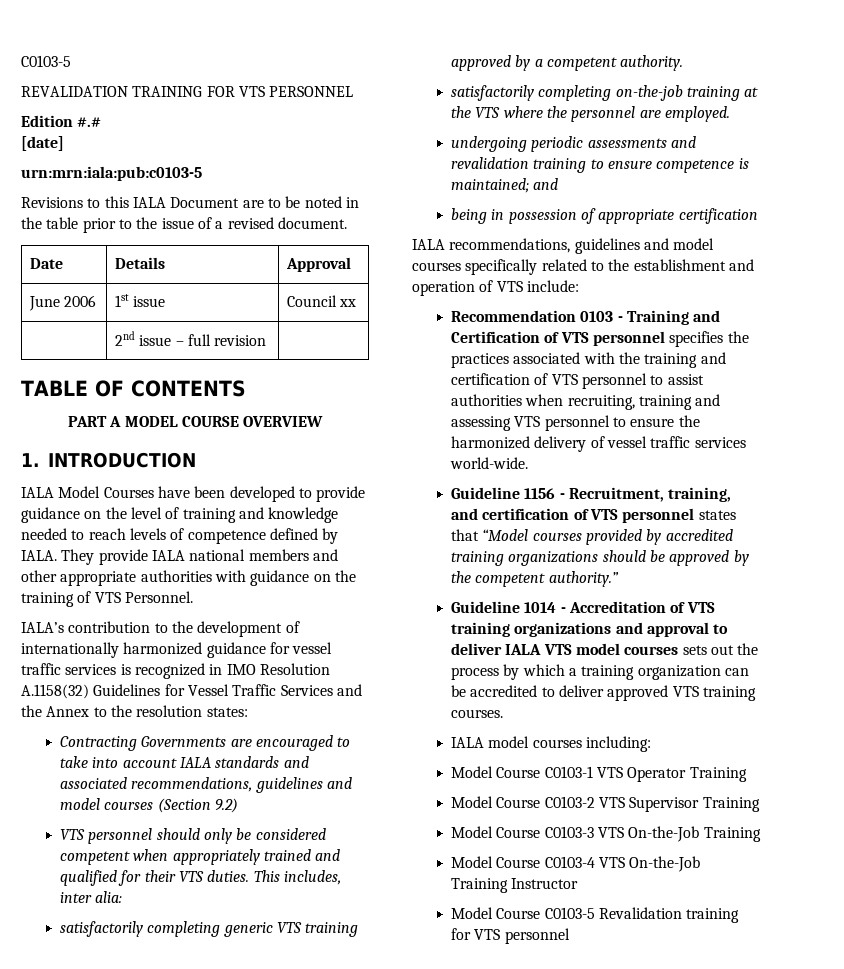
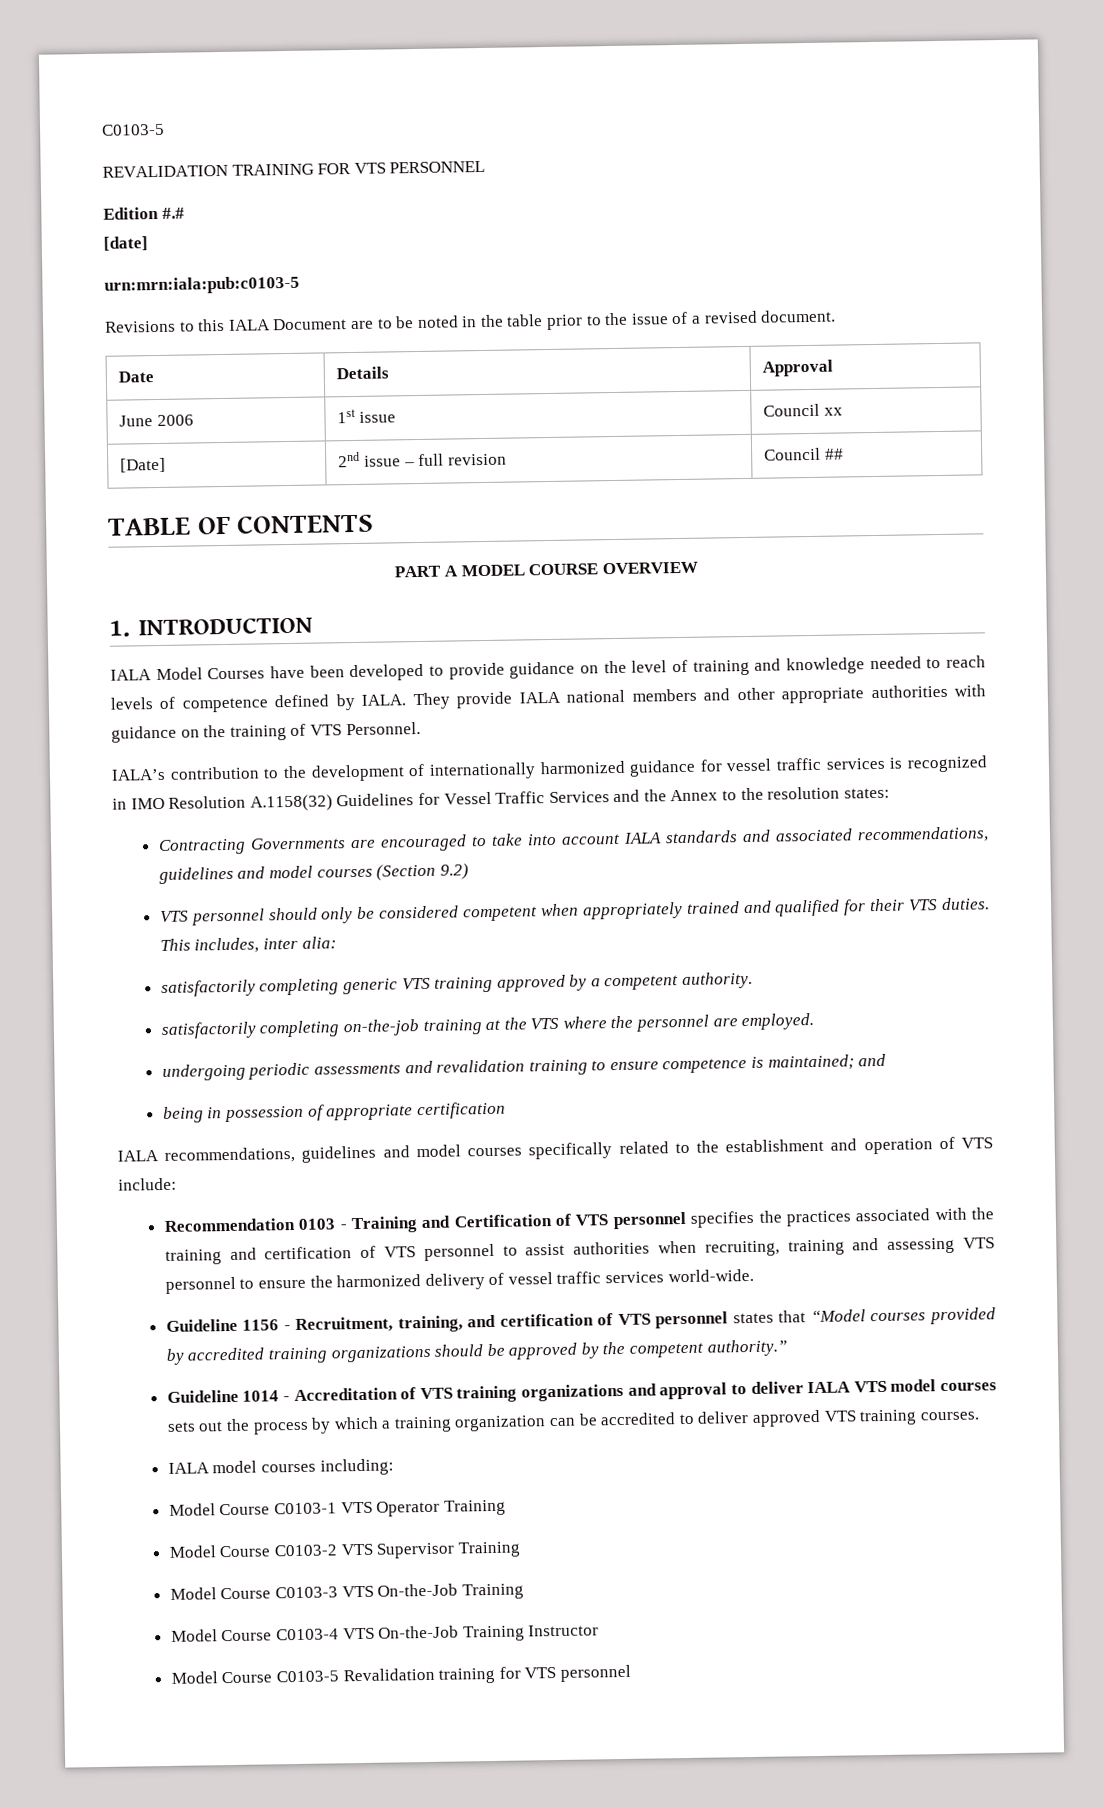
(357, 303) none -> [120,457,167,473] [Date]
(267, 340) none -> [764,447,845,461] Council ##

